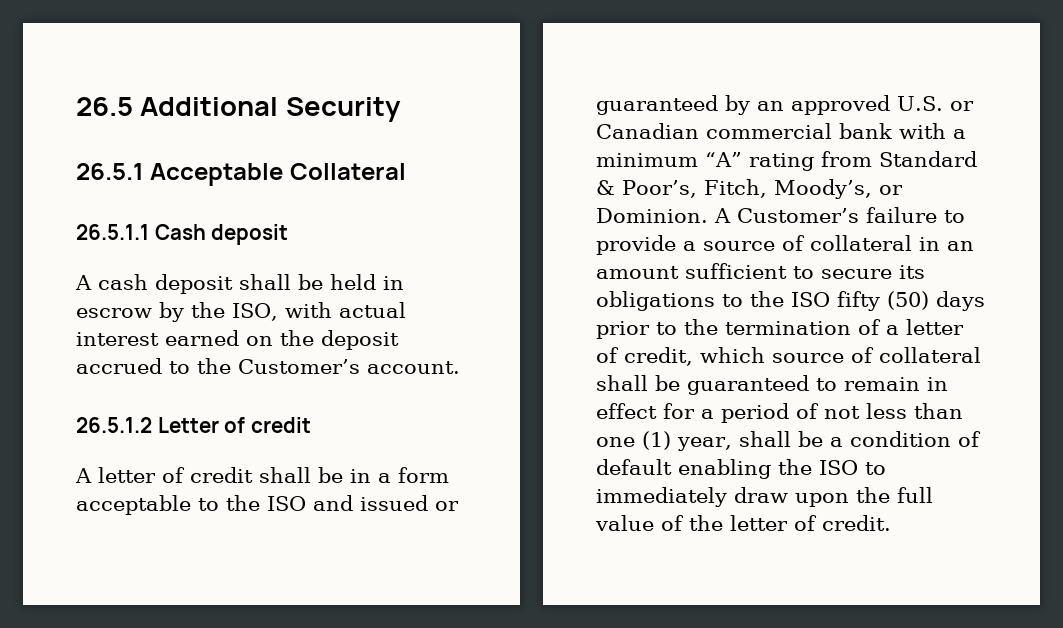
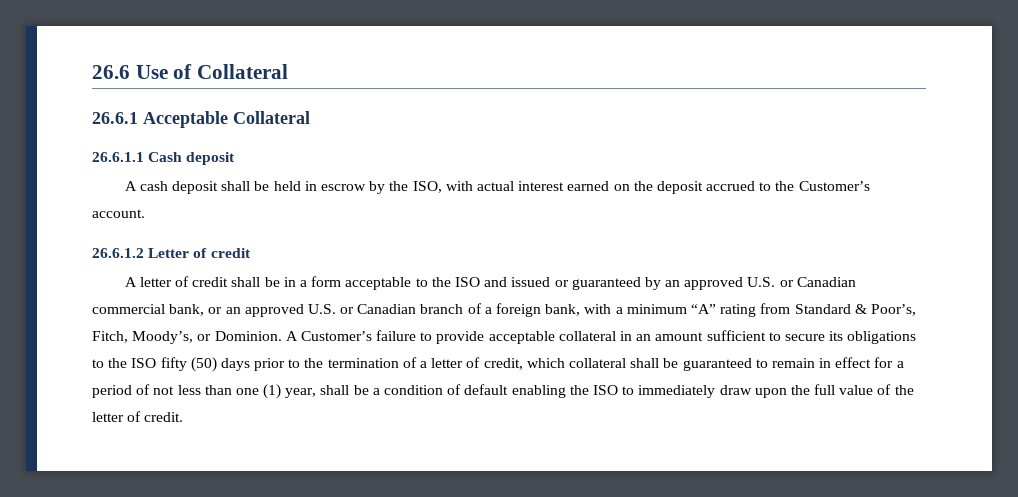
[76,97,401,122] [76,163,144,180] 26.5 Additional Security // 26.5.1 -> [92,64,289,79] [92,112,138,124] 26.6 Use of Collateral // 26.6.1
[76,224,149,240] 26.5.1.1 -> [92,152,144,162] 26.6.1.1
[76,417,152,433] 26.5.1.2 -> [92,248,144,258] 26.6.1.2
[839,123,892,139] bank -> [169,303,581,317] bank, or an approved U.S. or Canadian branch of a foreign bank,
[683,235,805,251] a source of -> [488,331,555,344] acceptable
[772,347,874,363] source of -> (565, 363) none

